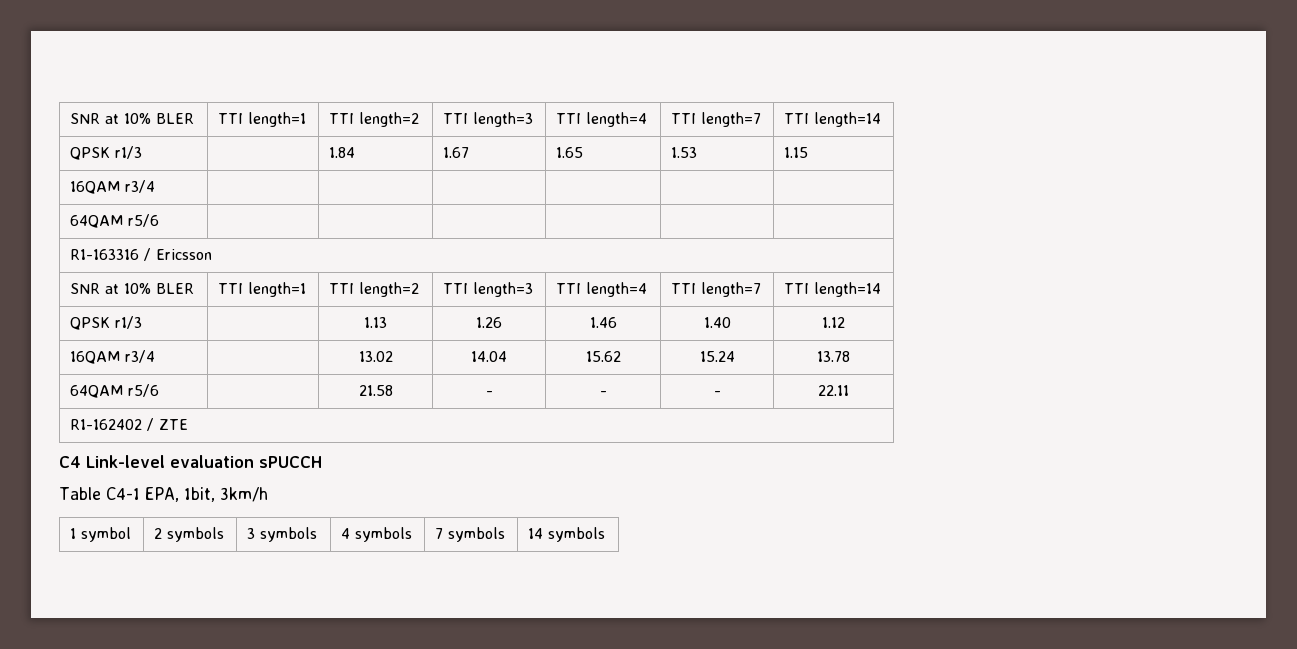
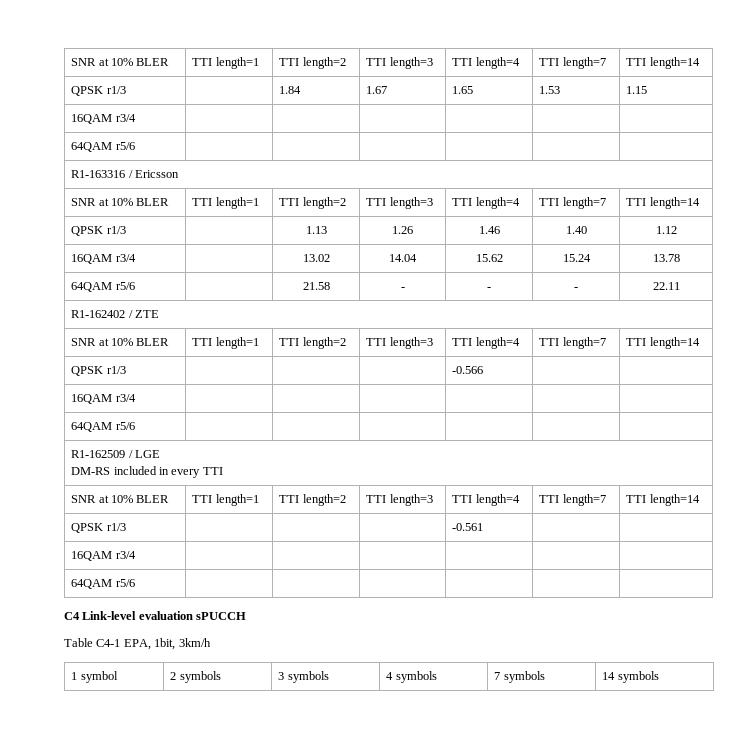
(188, 424) none -> [71,338,170,346] [192,337,259,349] [279,337,346,349] [366,337,433,349] [452,337,520,349] [539,337,606,349] [626,337,700,349] [71,366,126,376] [452,366,484,374] [71,394,136,404] [71,422,135,432] [71,450,160,458] [71,466,223,478] [71,495,170,503] [192,494,259,506] [279,494,346,506] [366,494,433,506] [452,494,520,506] [539,494,606,506] [626,494,700,506] [71,523,126,533] [452,523,484,531] [71,551,136,561] [71,579,135,589] // SNR at 10% BLER | TTI length=1 | TTI length=2 | TTI length=3 | TTI length=4 | TTI length=7 | TTI length=14 // QPSK r1/3 | | | | -0.566 | | // 16QAM r3/4 | | | | | | // 64QAM r5/6 | | | | | | // R1-162509 / LGE // DM-RS included in every TTI // SNR at 10% BLER | TTI length=1 | TTI length=2 | TTI length=3 | TTI length=4 | TTI length=7 | TTI length=14 // QPSK r1/3 | | | | -0.561 | | // 16QAM r3/4 | | | | | | // 64QAM r5/6 | | | | | |

